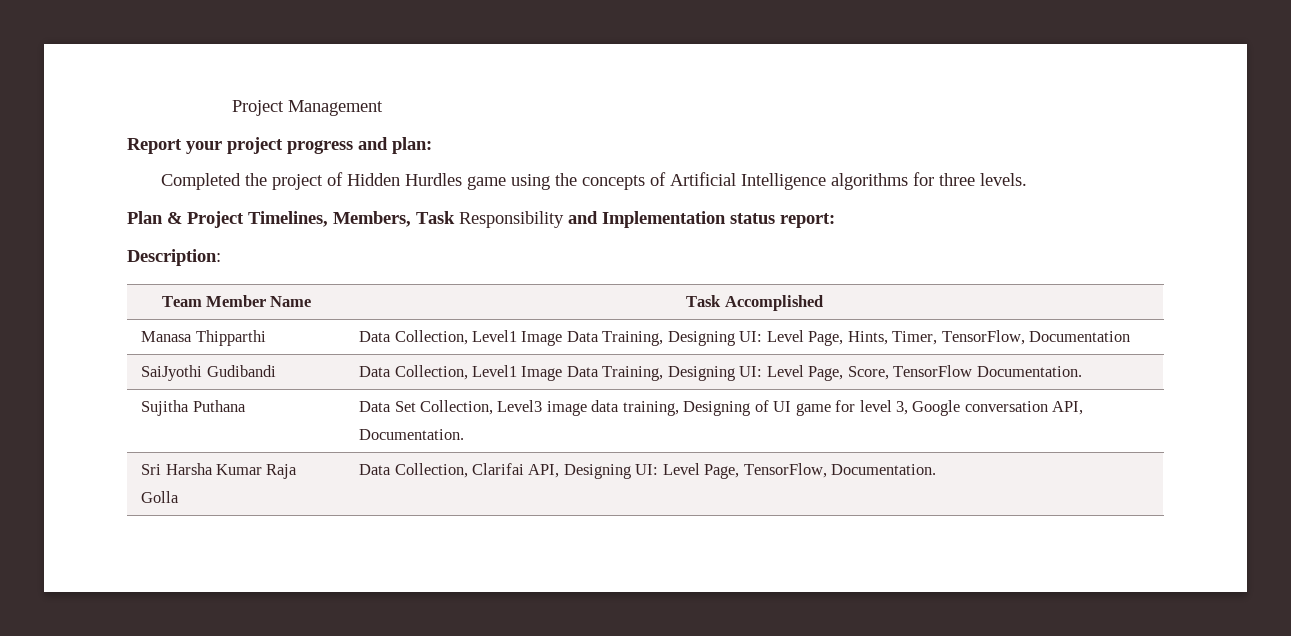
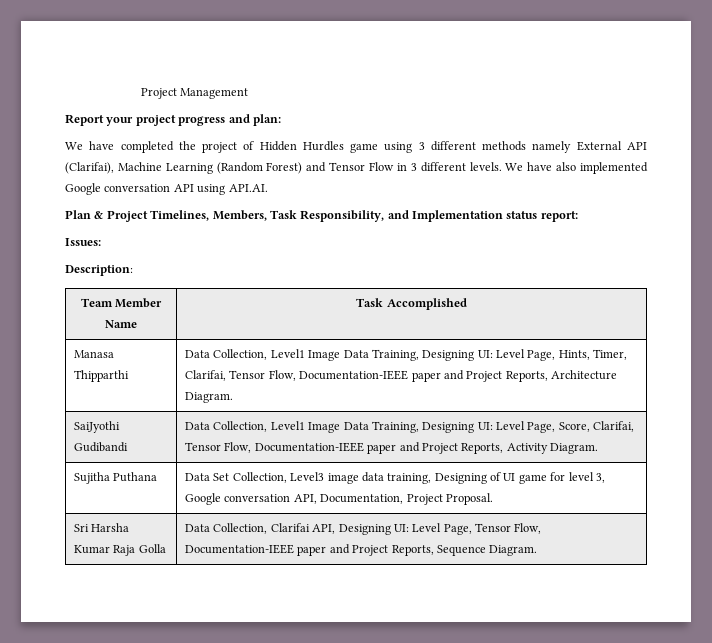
[161,173,242,190] Completed -> [65,141,174,153] We have completed
[555,172,1028,190] the concepts of Artificial Intelligence algorithms for three levels. -> [418,141,647,153] [65,162,649,174] [65,183,268,195] 3 different methods namely External API (Clarifai), Machine Learning (Random Forest) and Tensor Flow in 3 different levels. We have also implemented Google conversation API using API.AI.
[459,211,564,228] Responsibility -> [300,210,385,222] Responsibility,
(835, 220) none -> [65,238,101,246] // Issues:
[941,330,1131,345] TensorFlow, Documentation -> [185,370,618,382] [185,392,234,403] Clarifai, Tensor Flow, Documentation-IEEE paper and Project Reports, Architecture Diagram.
[893,365,1082,377] TensorFlow Documentation. -> [593,421,635,432] [185,442,599,454] Clarifai, Tensor Flow, Documentation-IEEE paper and Project Reports, Activity Diagram.
[359,429,465,440] Documentation. -> [320,493,493,505] Documentation, Project Proposal.
[743,463,937,478] TensorFlow, Documentation. -> [475,523,542,534] [185,544,538,556] Tensor Flow, Documentation-IEEE paper and Project Reports, Sequence Diagram.

